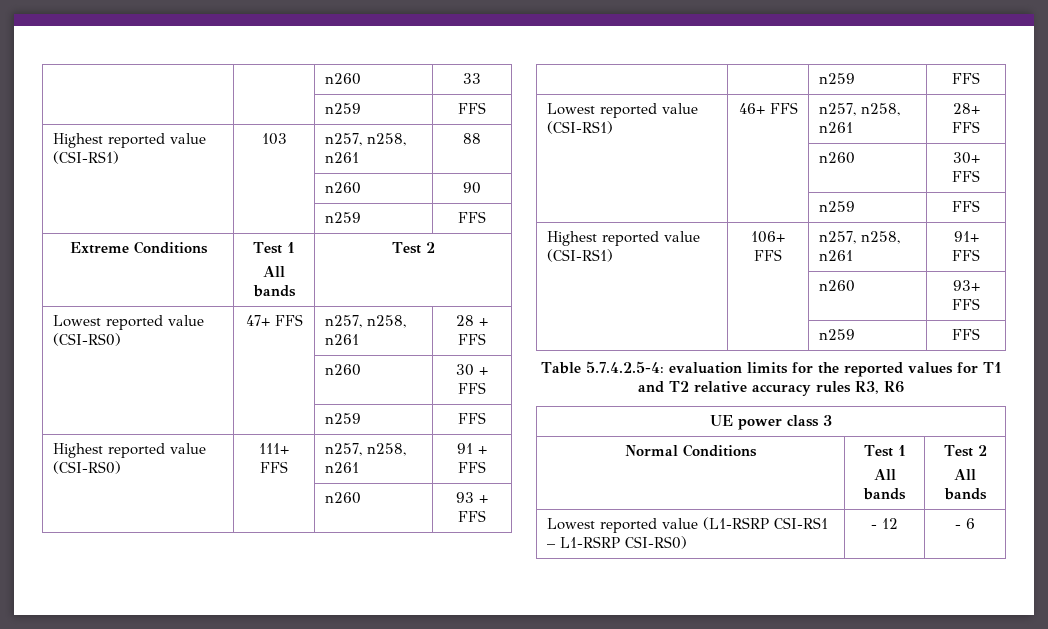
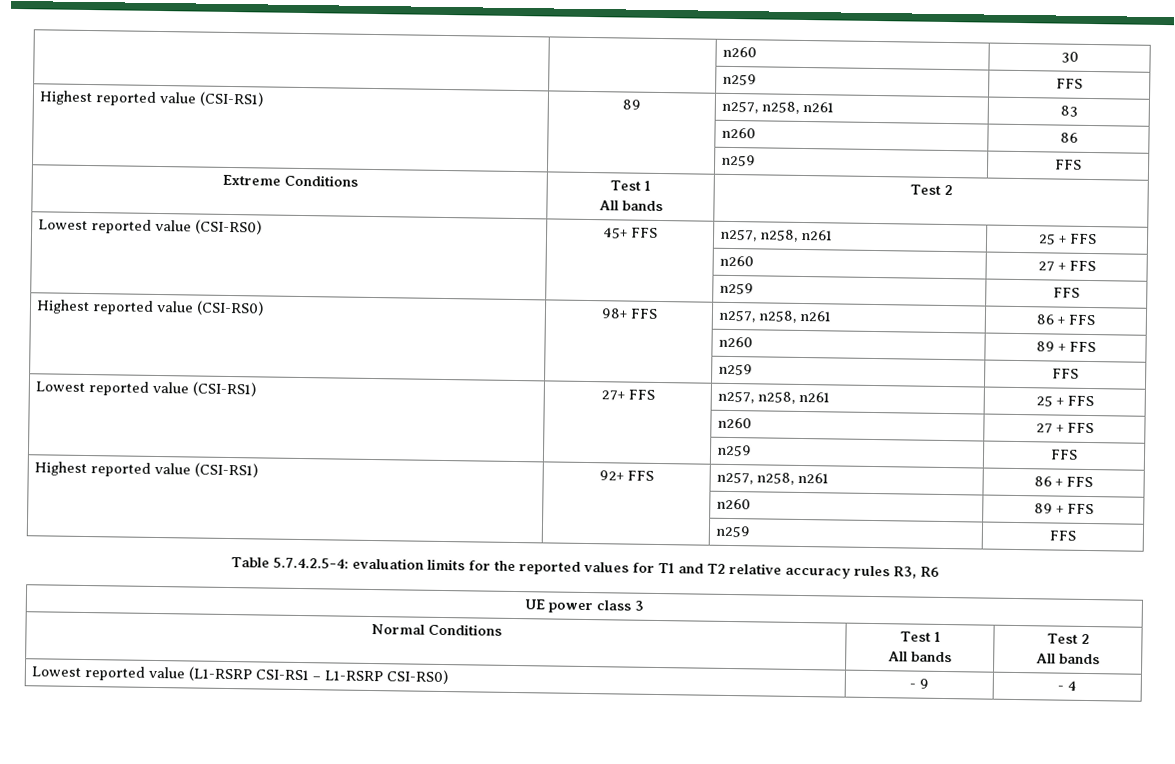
[325,73,362,85] [463,73,481,84] [325,103,362,114] [458,102,486,114] [53,133,207,148] [53,151,120,164] [261,133,287,145] [325,133,407,146] [325,152,360,163] [463,133,481,144] [325,182,362,194] [463,182,481,194] | | n260 | 33 // | | n259 | FFS // Highest reported value (CSI-RS1) | 103 | n257, n258, n261 | 88 // | | n260 | 90 -> [721,46,757,58] [1060,51,1079,63] [721,73,757,86] [1056,78,1083,89] [38,90,264,107] [622,99,641,110] [720,100,834,114] [1059,105,1078,117] [720,127,756,139] [1059,132,1078,143] | | n260 | 30 // | | n259 | FFS // Highest reported value (CSI-RS1) | 89 | n257, n258, n261 | 83 // | | n260 | 86
[245,314,303,326] [325,315,407,328] [325,334,360,345] [456,315,488,326] [458,333,486,345] [325,364,362,376] [456,364,474,376] 47+ FFS | n257, n258, n261 | 28 + FFS // | | n260 | 30 -> [603,227,658,239] [718,228,833,242] [1037,233,1097,245] [718,255,754,267] [1037,261,1055,272] 45+ FFS | n257, n258, n261 | 25 + FFS // | | n260 | 27
[259,443,289,454] [260,461,288,473] [325,443,407,456] [325,462,360,473] [457,443,487,454] [458,461,486,473] [325,492,362,504] [456,492,474,503] 111+ FFS | n257, n258, n261 | 91 + FFS // | | n260 | 93 -> [600,308,658,319] [717,309,832,323] [1036,314,1095,326] [717,336,753,348] [1035,341,1055,352] 98+ FFS | n257, n258, n261 | 86 + FFS // | | n260 | 89
[738,102,798,114] [819,103,901,116] [819,122,854,133] [952,103,980,114] [952,121,980,133] [819,152,856,164] [952,152,980,164] 46+ FFS | n257, n258, n261 | 28+ FFS // | | n260 | 30+ -> [600,389,655,401] [716,390,830,404] [1035,395,1094,407] [716,417,752,429] [1035,423,1064,434] 27+ FFS | n257, n258, n261 | 25 + FFS // | | n260 | 27 +
[751,231,785,243] [754,249,782,261] [819,231,901,244] [819,250,854,261] [953,231,979,242] [952,249,980,261] [819,280,856,292] [952,280,980,291] 106+ FFS | n257, n258, n261 | 91+ FFS // | | n260 | 93+ -> [599,470,654,481] [715,471,829,485] [1034,476,1093,488] [715,498,751,510] [1033,503,1064,514] 92+ FFS | n257, n258, n261 | 86 + FFS // | | n260 | 89 +
[882,518,898,529] [955,518,975,529] 12 | - 6 -> [919,678,929,689] [1057,680,1077,691] 9 | - 4

